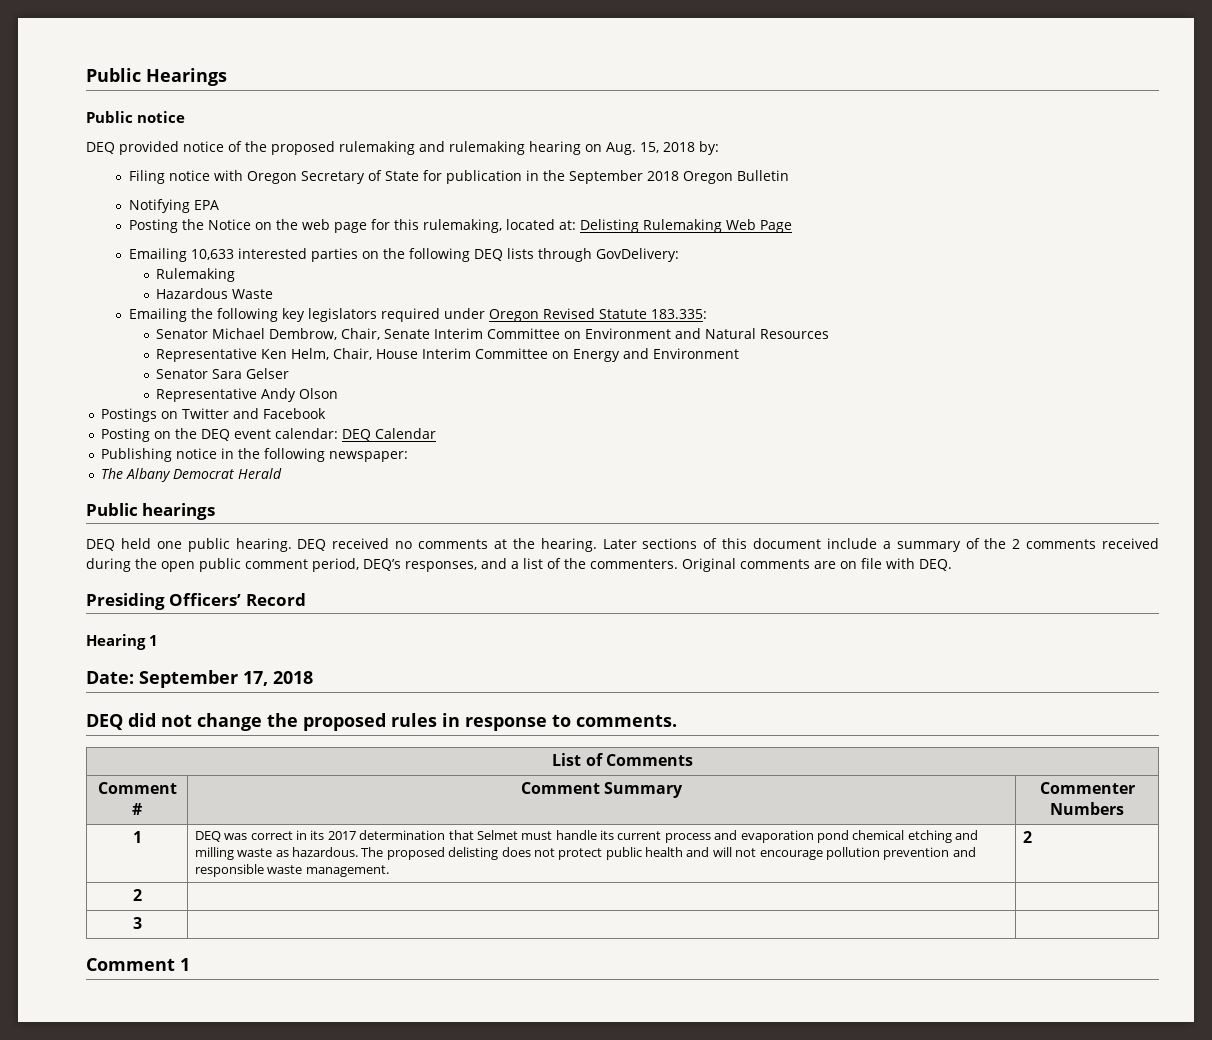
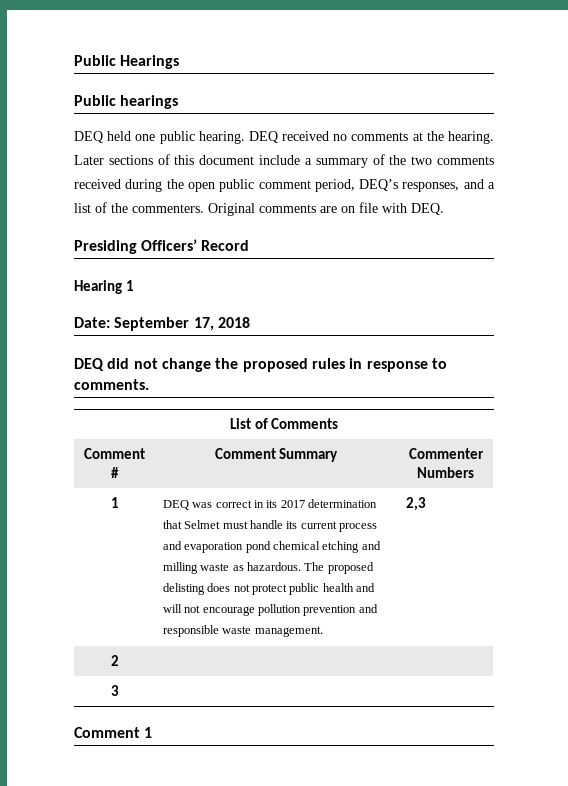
[86,111,186,123] [86,141,719,155] [128,170,789,184] [128,199,219,213] [128,219,792,233] [128,248,679,262] [156,268,236,282] [156,288,274,299] [128,308,707,322] [156,328,830,340] [156,348,740,362] [156,368,290,379] [156,388,339,402] [101,408,327,422] [101,428,437,442] [101,448,409,462] [101,468,283,482] // Public notice // DEQ provided notice of the proposed rulemaking and rulemaking hearing on Aug. 15, 2018 by: // Filing notice with Oregon Secretary of State for publication in the September 2018 Oregon Bulletin // Notifying EPA // Posting the Notice on the web page for this rulemaking, located at: Delisting Rulemaking Web Page // Emailing 10,633 interested parties on the following DEQ lists through GovDelivery: // Rulemaking // Hazardous Waste // Emailing the following key legislators required under Oregon Revised Statute 183.335: // Senator Michael Dembrow, Chair, Senate Interim Committee on Environment and Natural Resources // Representative Ken Helm, Chair, House Interim Committee on Energy and Environment // Senator Sara Gelser // Representative Andy Olson // Postings on Twitter and Facebook // Posting on the DEQ event calendar: DEQ Calendar // Publishing notice in the following newspaper: // The Albany Democrat Herald -> (180, 62) none
[1012,539,1021,549] 2 -> [411,156,433,165] two
[1022,831,1032,843] 2 -> [405,497,426,511] 2,3

